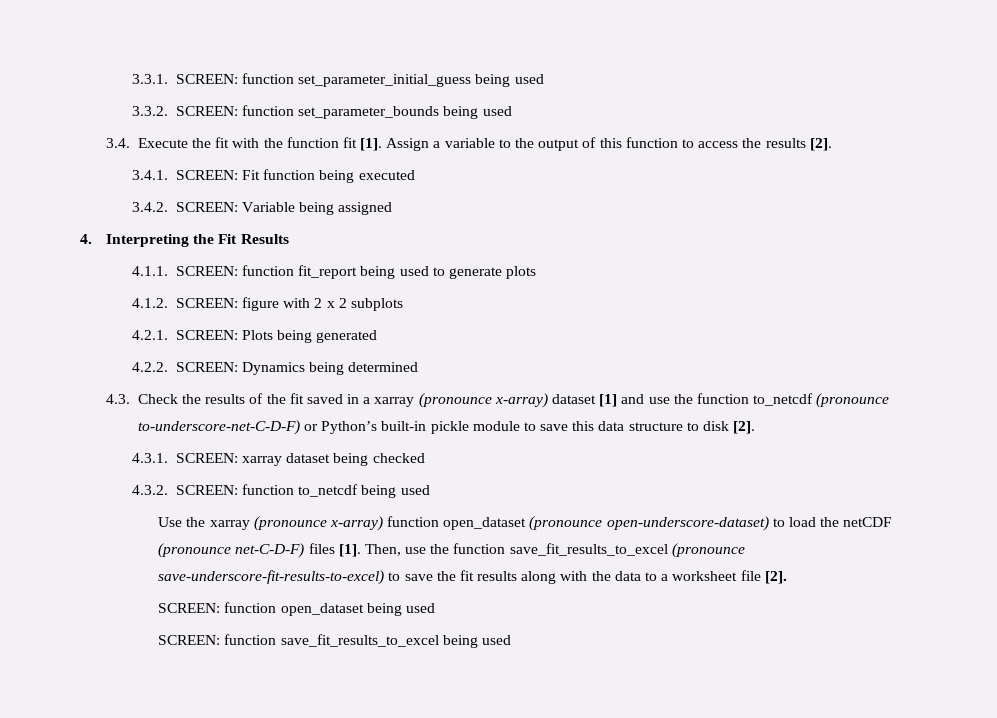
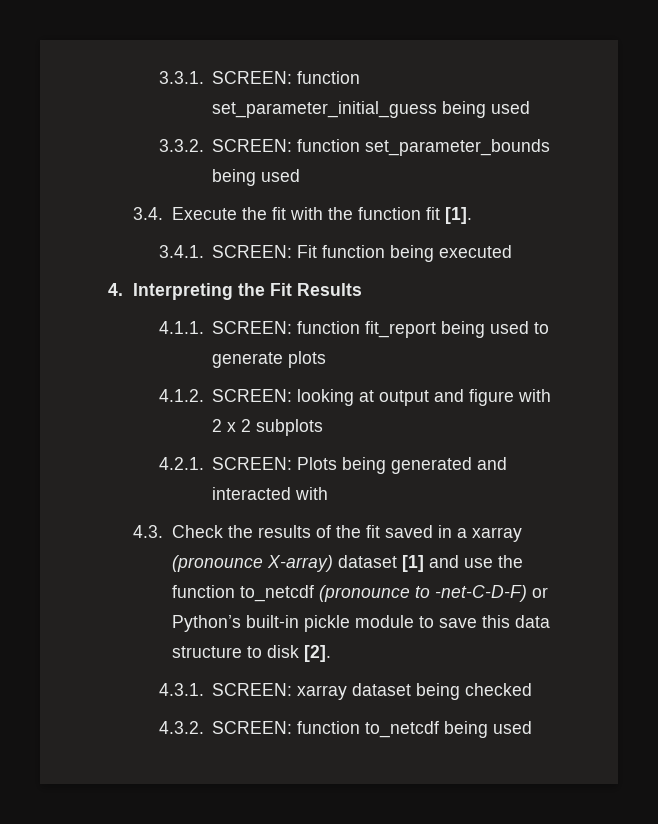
[386,137,832,151] Assign a variable to the output of this function to access the results [2]. -> (473, 215) none
[132,202,393,215] // 3.4.2. SCREEN: Variable being assigned -> (513, 251) none
(238, 303) none -> [297,389,465,406] looking at output and
[132,362,419,375] // 4.2.2. SCREEN: Dynamics being determined -> [477,457,508,470] [212,487,329,500] and interacted with
[494,393,548,408] x-array) -> [267,555,334,572] X-array)
[137,420,300,435] to-underscore-net-C-D-F) -> [415,585,528,602] to -net-C-D-F)
[158,516,893,531] [158,543,745,558] [158,570,787,585] [158,602,435,616] [158,634,511,648] // Use the xarray (pronounce x-array) function open_dataset (pronounce open-underscore-dataset) to load the netCDF (pronounce net-C-D-F) files [1]. Then, use the function save_fit_results_to_excel (pronounce save-underscore-fit-results-to-excel) to save the fit results along with the data to a worksheet file [2]. // SCREEN: function open_dataset being used // SCREEN: function save_fit_results_to_excel being used -> (533, 727) none

